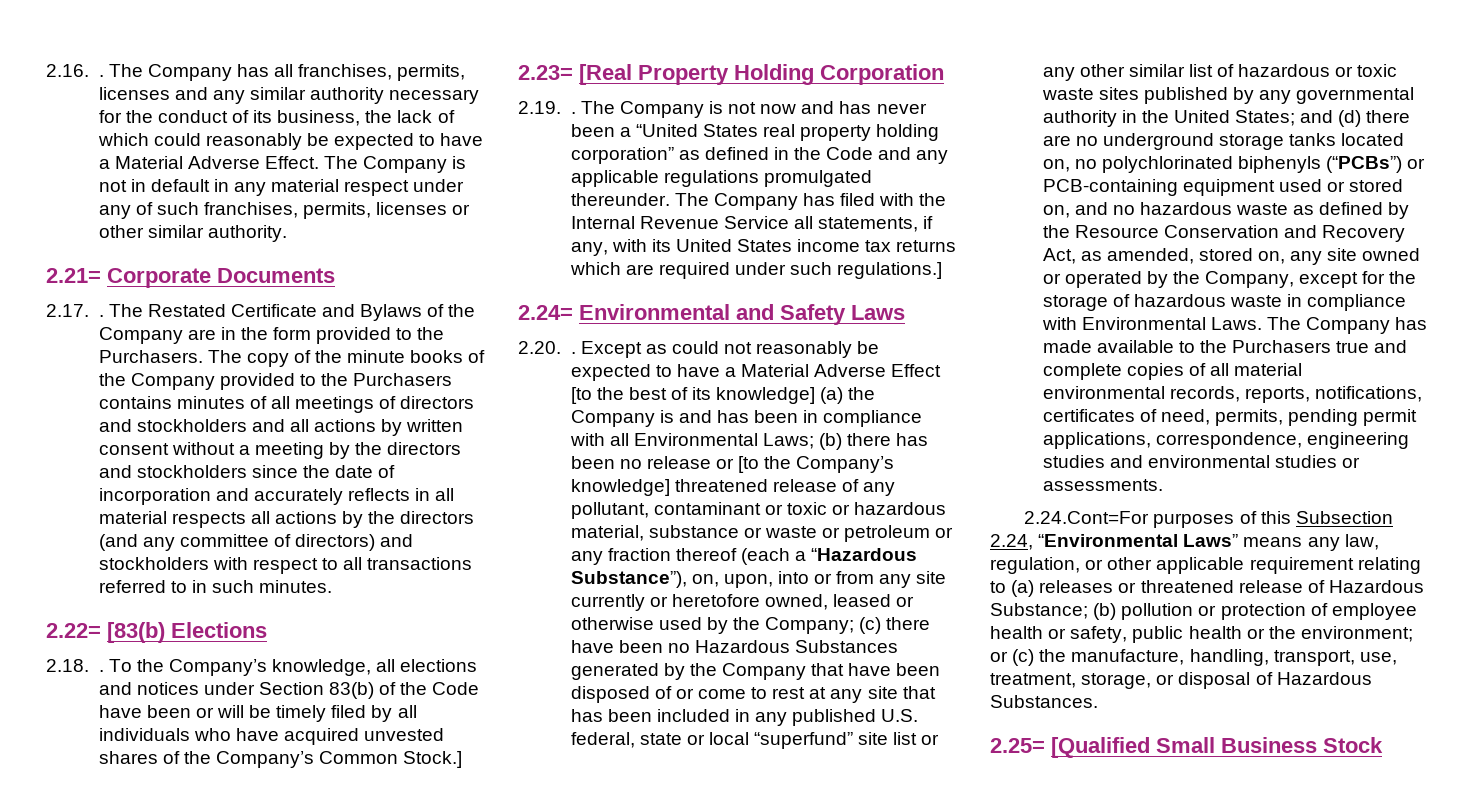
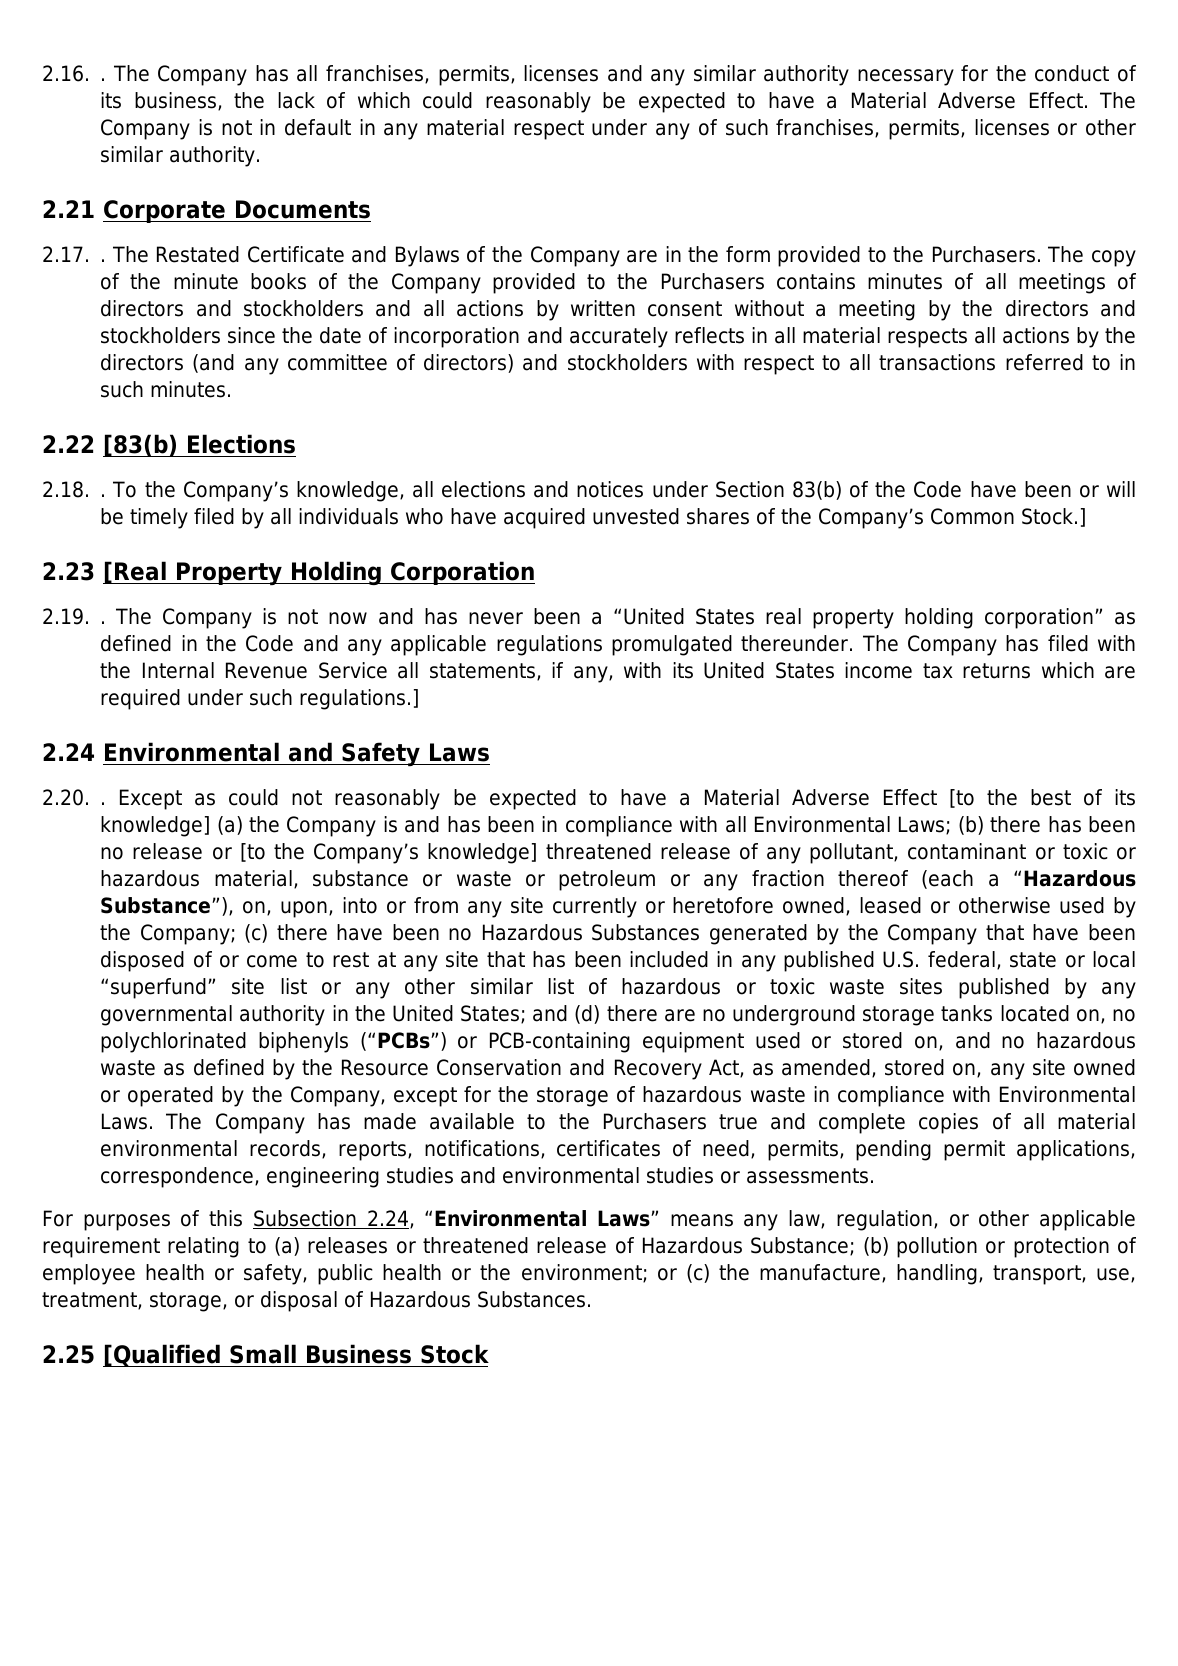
[46,268,101,283] 2.21= -> [42,200,95,218] 2.21
[46,623,101,638] 2.22= -> [42,435,95,453] 2.22
[518,65,573,80] 2.23= -> [42,562,95,581] 2.23
[518,305,573,320] 2.24= -> [42,743,95,761] 2.24
[1024,511,1150,524] 2.24.Cont=For -> [42,1210,73,1227] For
[990,738,1045,753] 2.25= -> [42,1345,95,1364] 2.25

